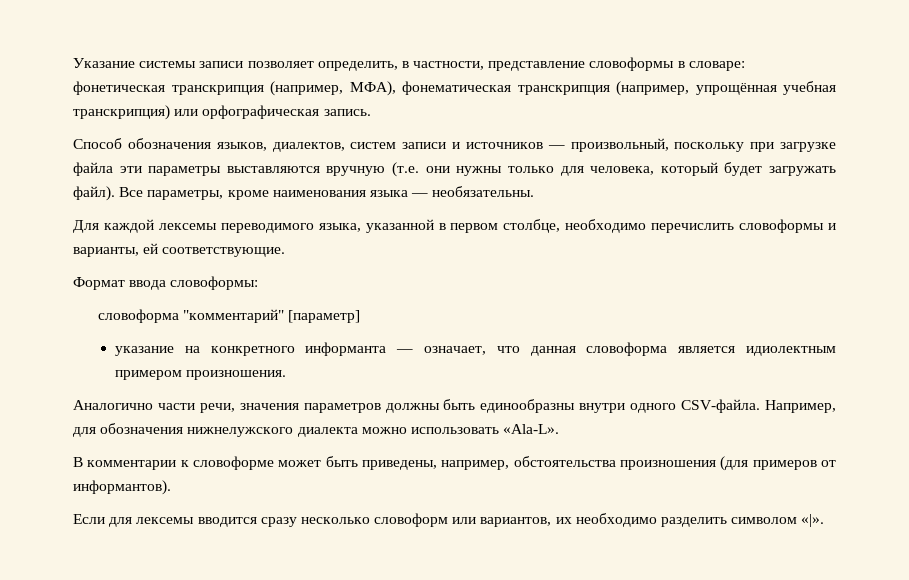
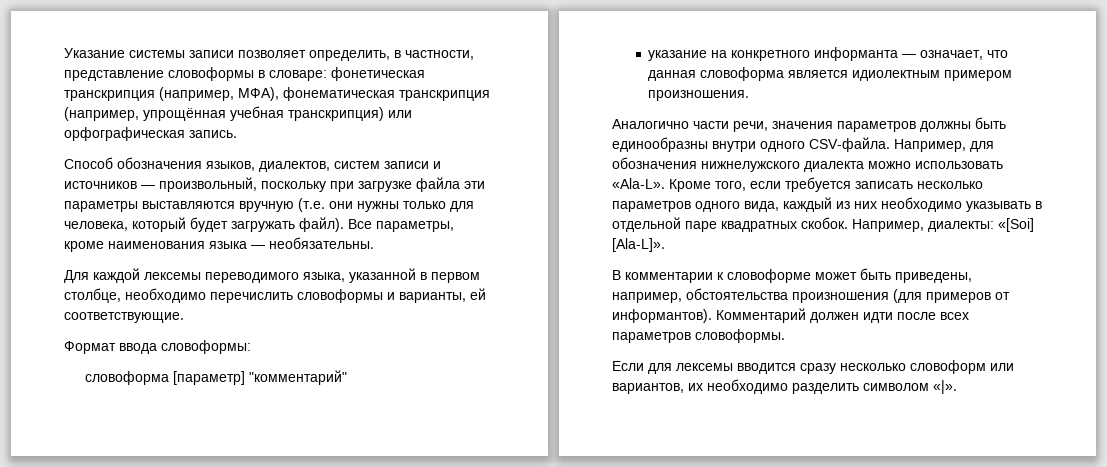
(180, 316) none -> [172,371,245,385] [параметр]
[288,310,361,323] [параметр] -> (347, 377) none
(560, 429) none -> [669,177,983,192] [612,197,1042,212] [612,217,1034,232] [612,238,665,252] Кроме того, если требуется записать несколько параметров одного вида, каждый из них необходимо указывать в отдельной паре квадратных скобок. Например, диалекты: «[Soi] [Ala-L]».
(171, 487) none -> [716,308,969,323] [612,329,785,343] Комментарий должен идти после всех параметров словоформы.

